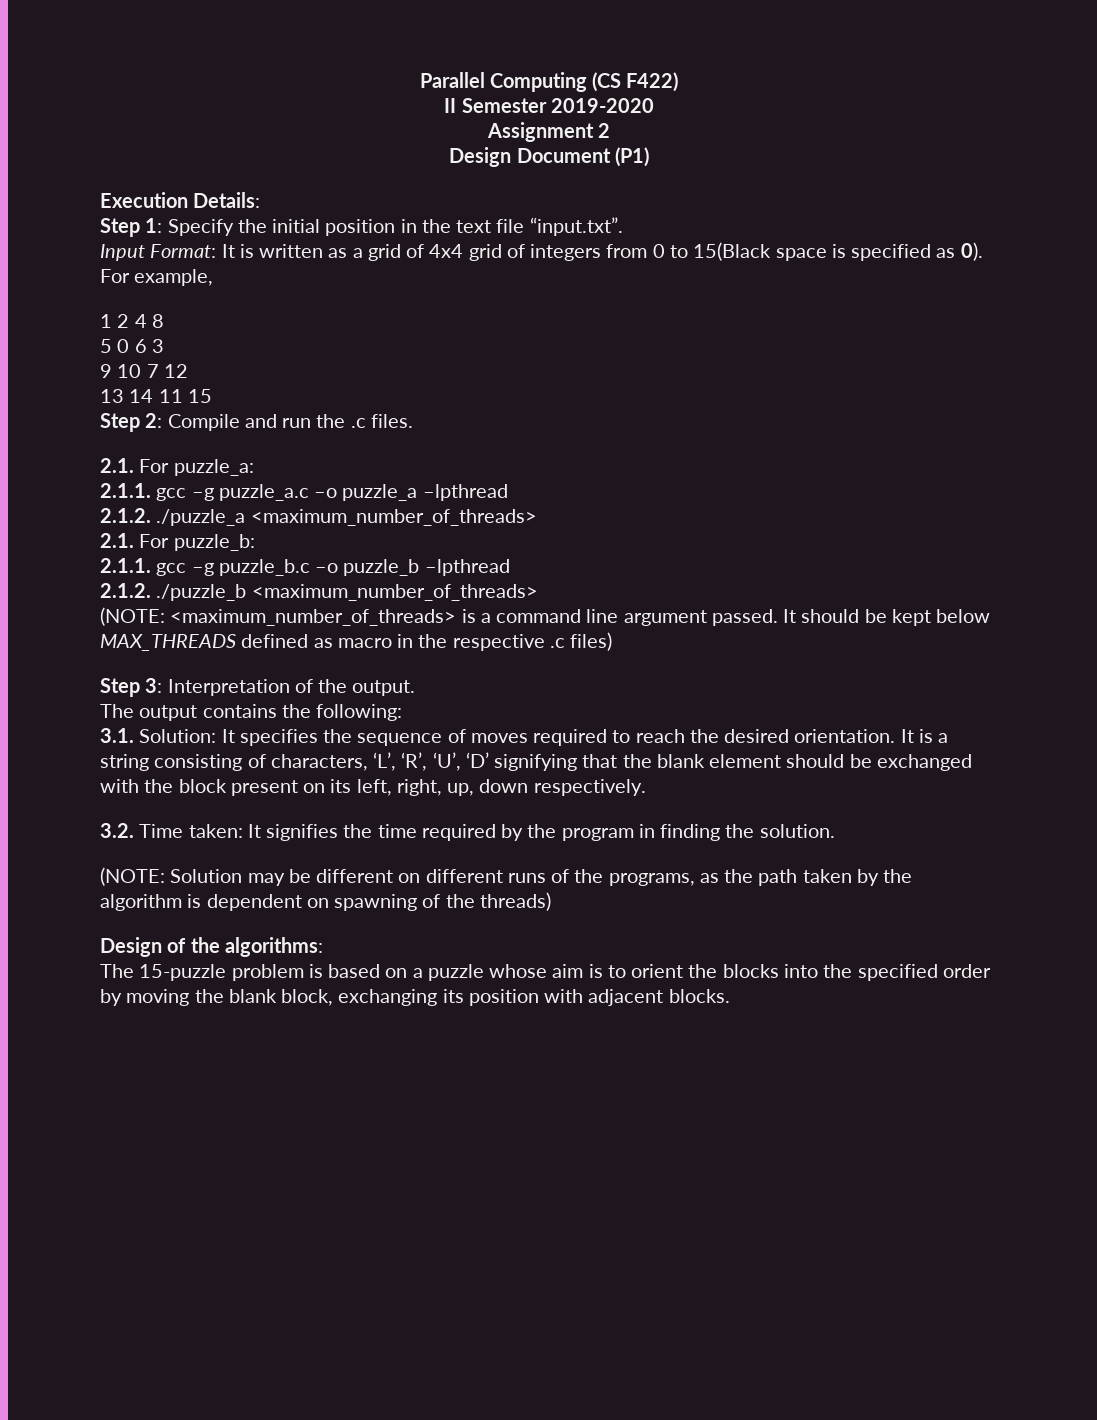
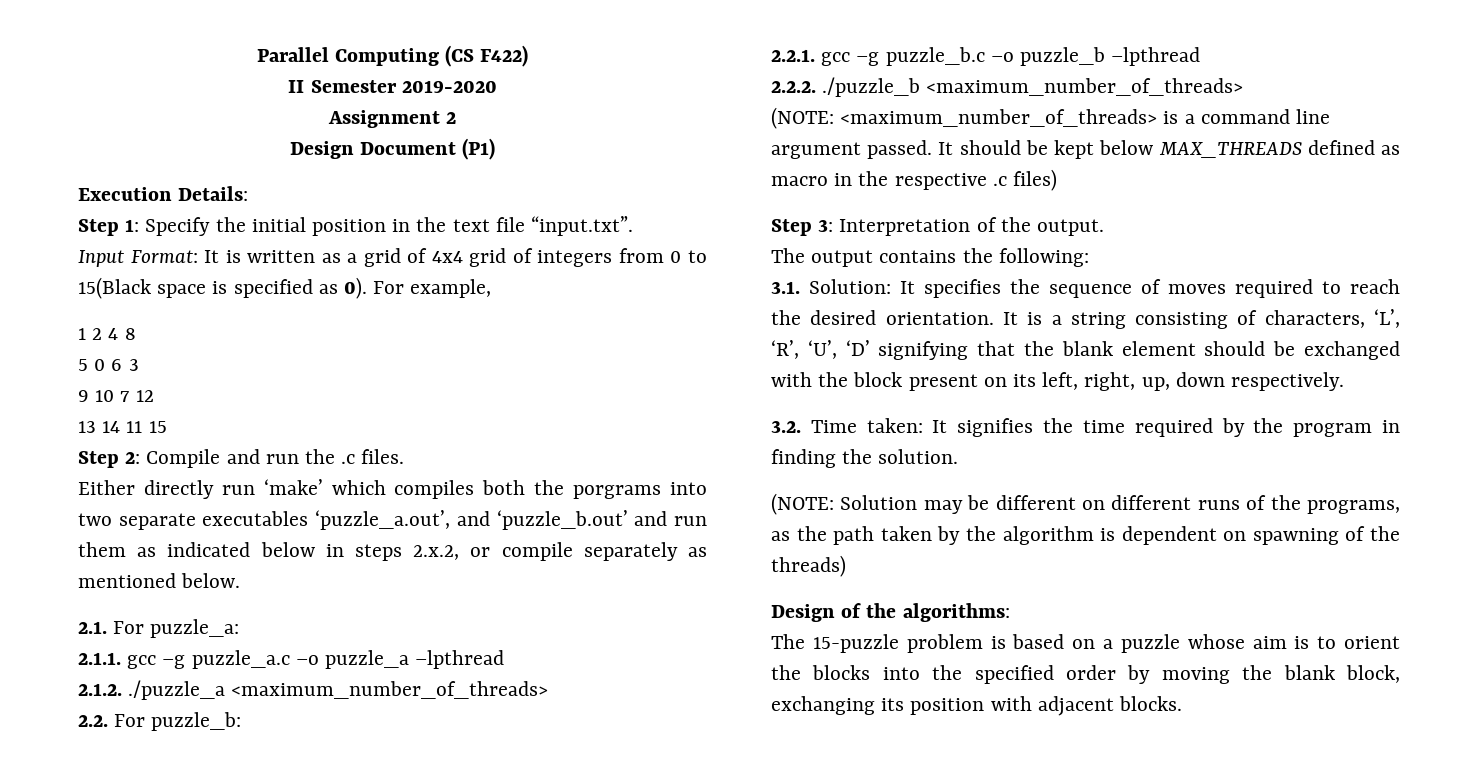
(413, 421) none -> [78,479,708,499] [78,510,707,530] [78,542,707,561] [78,573,241,588] // Either directly run ‘make’ which compiles both the porgrams into two separate executables ‘puzzle_a.out’, and ‘puzzle_b.out’ and run them as indicated below in steps 2.x.2, or compile separately as mentioned below.
[100,533,134,548] 2.1. -> [78,715,108,727] 2.2.
[100,558,151,573] 2.1.1. -> [771,49,815,62] 2.2.1.
[100,583,151,598] 2.1.2. -> [771,81,816,93] 2.2.2.

